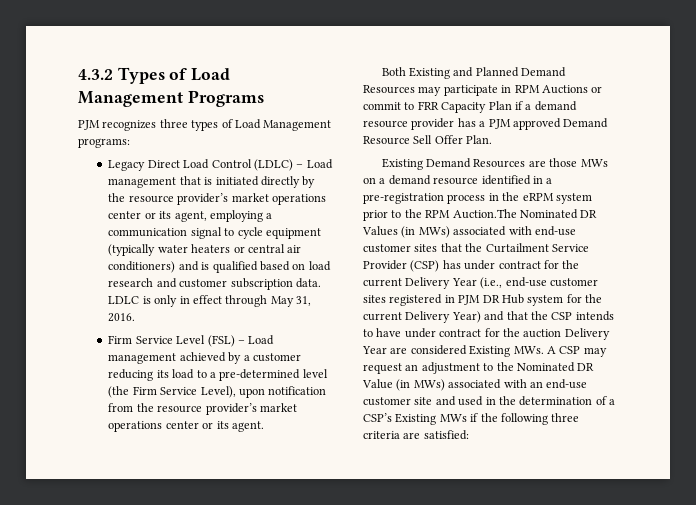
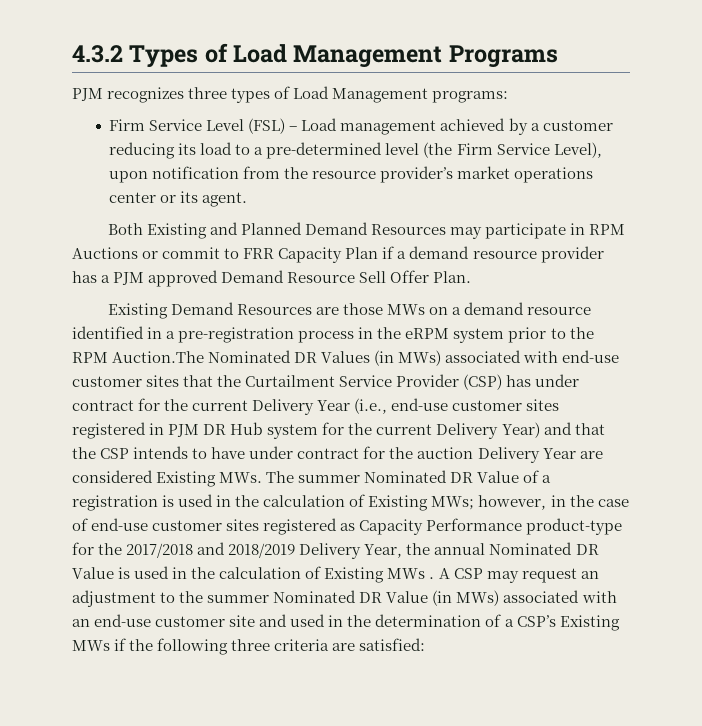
[108,159,333,171] [108,176,316,188] [108,193,326,205] [108,210,273,222] [108,227,321,239] [108,244,302,256] [108,261,331,273] [108,278,321,290] [108,295,312,307] [108,313,136,322] // Legacy Direct Load Control (LDLC) – Load management that is initiated directly by the resource provider’s market operations center or its agent, employing a communication signal to cycle equipment (typically water heaters or central air conditioners) and is qualified based on load research and customer subscription data. LDLC is only in effect through May 31, 2016. -> (509, 97) none
(544, 350) none -> [266,470,552,483] [72,494,629,511] [72,518,623,535] [72,542,599,559] [72,566,435,583] The summer Nominated DR Value of a registration is used in the calculation of Existing MWs; however, in the case of end-use customer sites registered as Capacity Performance product-type for the 2017/2018 and 2018/2019 Delivery Year, the annual Nominated DR Value is used in the calculation of Existing MWs .
(514, 366) none -> [207,595,270,603] summer

